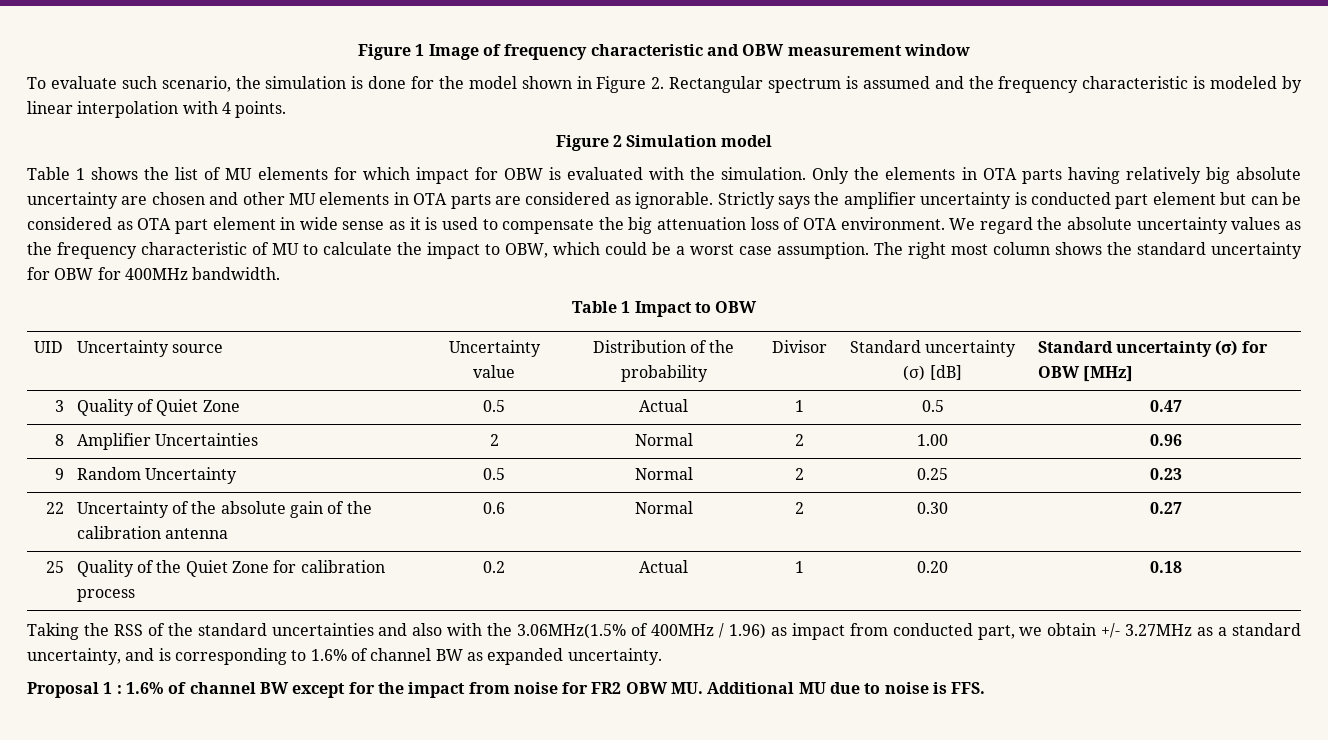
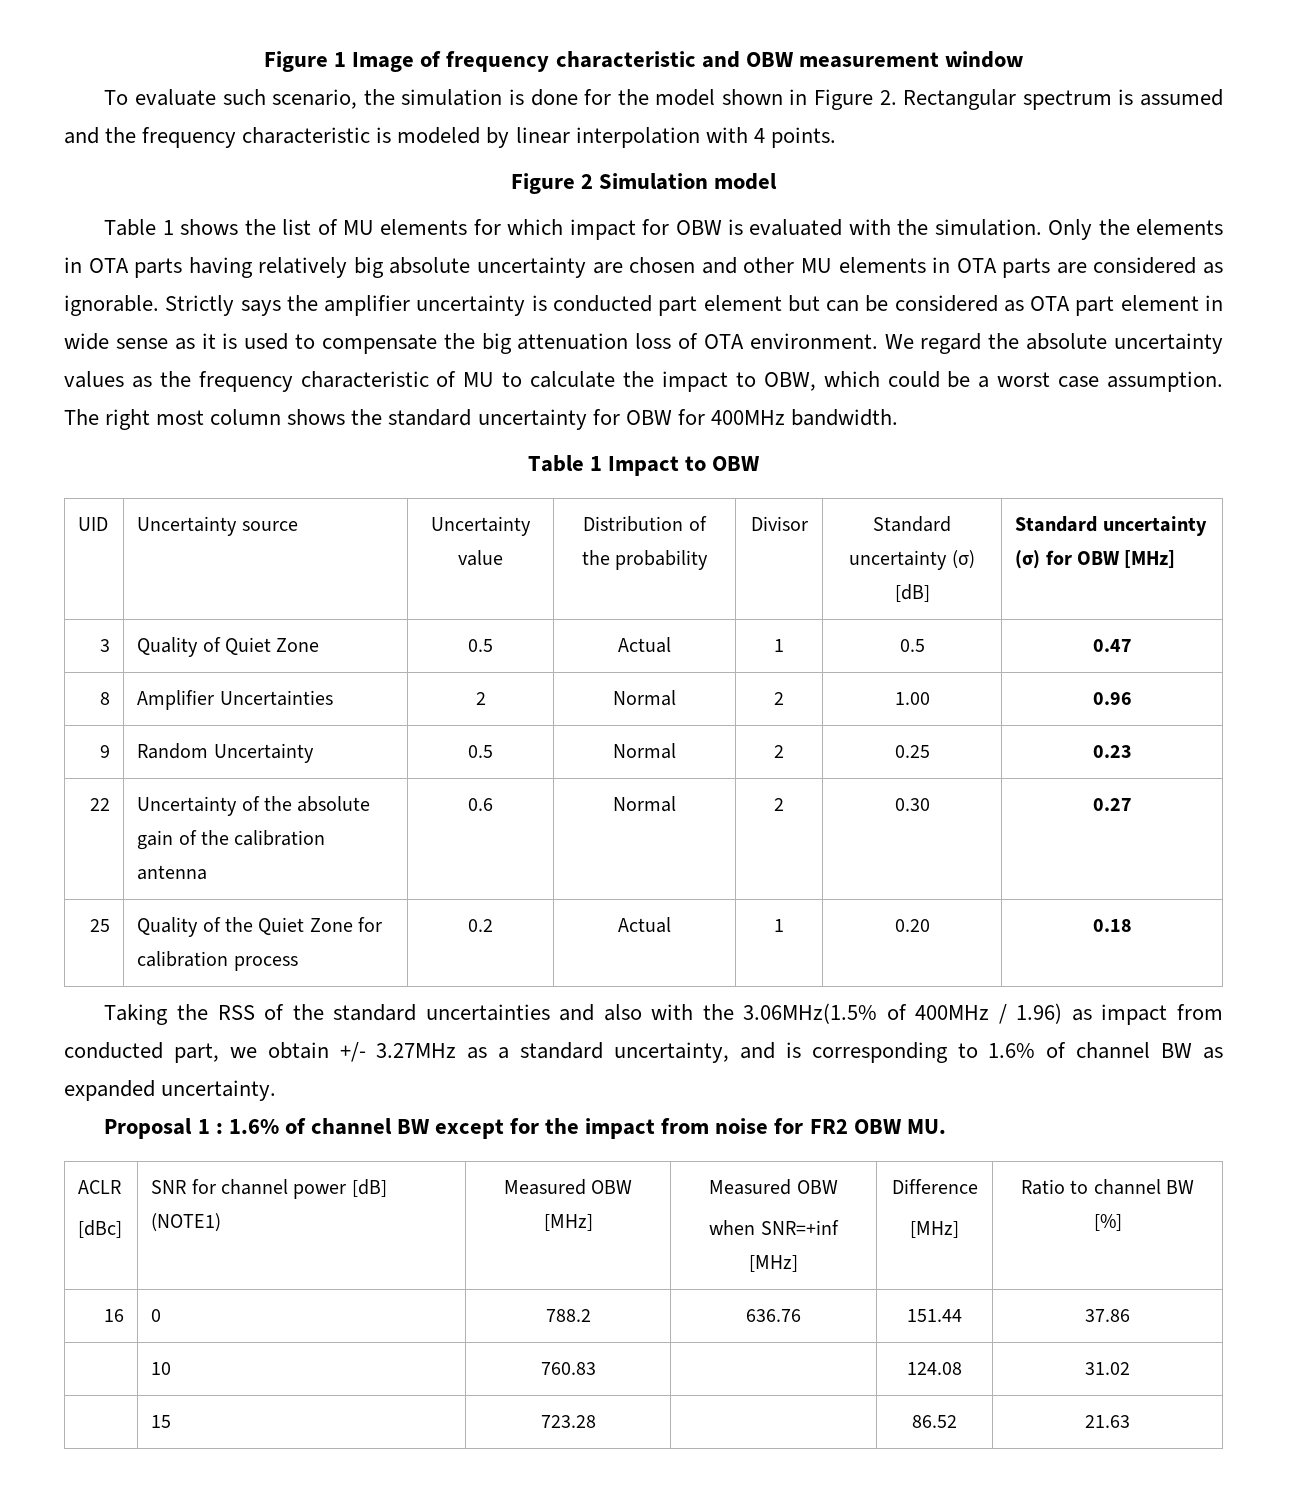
[707,682,986,694] Additional MU due to noise is FFS. -> [78,1180,122,1194] [78,1220,123,1238] [151,1179,387,1199] [151,1213,222,1232] [503,1179,633,1195] [543,1214,593,1231] [709,1179,838,1195] [709,1220,839,1235] [749,1255,798,1272] [891,1179,978,1194] [910,1221,959,1238] [1020,1179,1195,1195] [1093,1214,1122,1231] [103,1309,124,1322] [151,1309,162,1322] [545,1309,591,1322] [746,1309,801,1322] [907,1309,962,1322] [1085,1309,1130,1322] [151,1362,172,1375] [540,1362,596,1375] [907,1362,962,1375] [1085,1362,1130,1375] [151,1415,172,1428] [540,1415,596,1428] [912,1415,957,1428] [1085,1415,1130,1428] // ACLR // [dBc] | SNR for channel power [dB] (NOTE1) | Measured OBW [MHz] | Measured OBW // when SNR=+inf [MHz] | Difference // [MHz] | Ratio to channel BW [%] // 16 | 0 | 788.2 | 636.76 | 151.44 | 37.86 // | 10 | 760.83 | | 124.08 | 31.02 // | 15 | 723.28 | | 86.52 | 21.63

